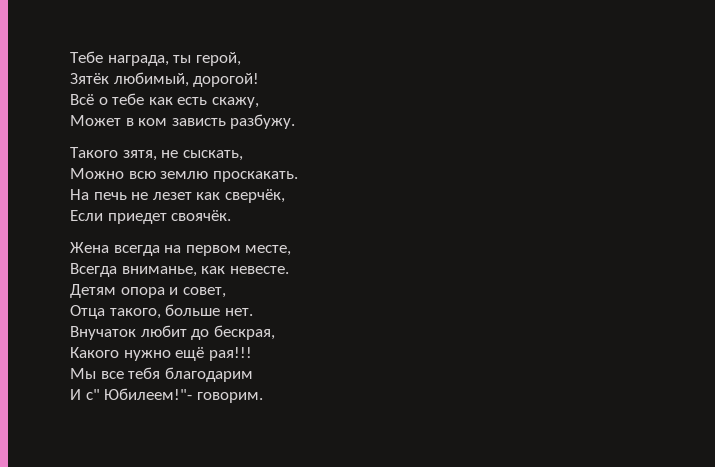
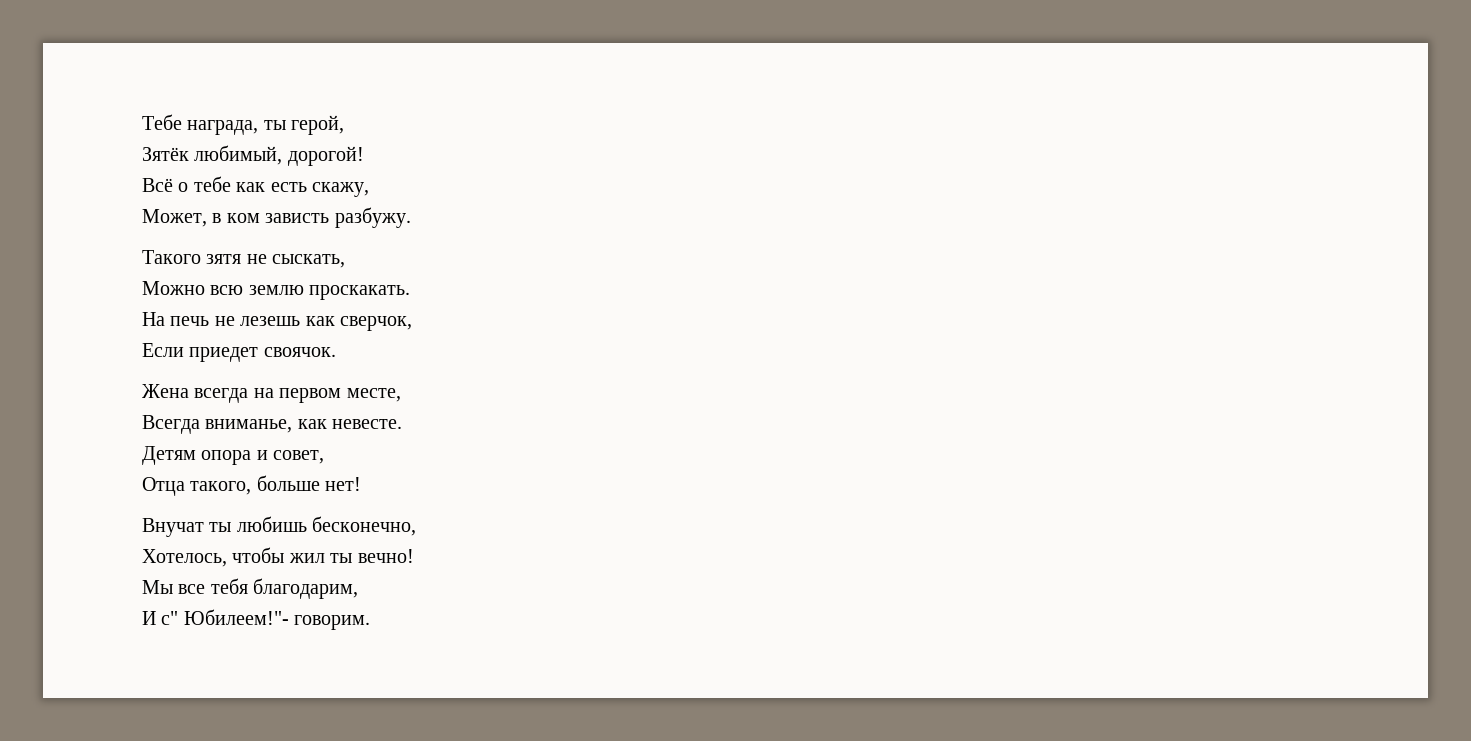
[70,115,121,126] Может -> [142,209,207,227] Может,
[122,150,157,161] зятя, -> [206,254,242,264] зятя
[152,189,285,203] лезет как сверчёк, -> [240,316,412,331] лезешь как сверчок,
[171,210,232,221] своячёк. -> [263,347,336,357] своячок.
[224,308,253,316] [70,325,275,340] [70,347,252,361] нет. // Внучаток любит до бескрая, // Какого нужно ещё рая!!! -> [325,477,362,491] [142,516,417,537] [142,547,414,567] нет! // Внучат ты любишь бесконечно, // Хотелось, чтобы жил ты вечно!
[164,367,253,382] благодарим -> [253,578,359,599] благодарим,

